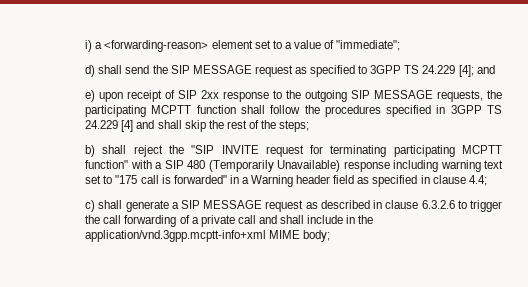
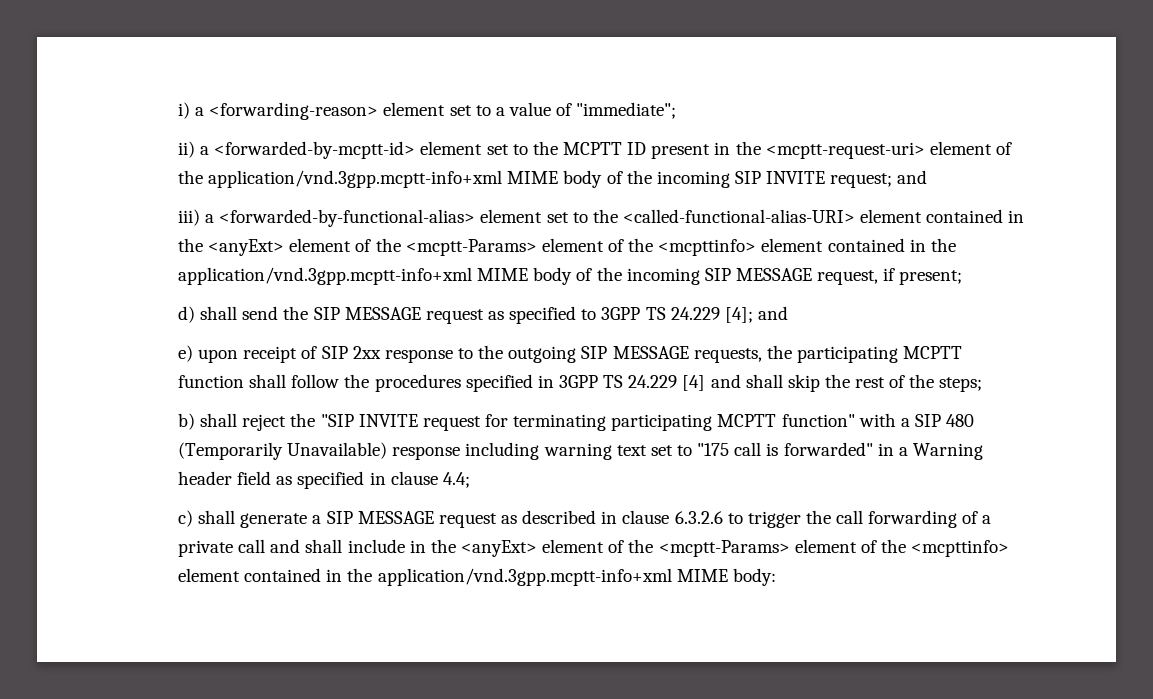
(401, 45) none -> [178,141,1012,159] [178,170,928,188] [178,209,1025,227] [178,238,956,256] [178,267,963,285] // ii) a <forwarded-by-mcptt-id> element set to the MCPTT ID present in the <mcptt-request-uri> element of the application/vnd.3gpp.mcptt-info+xml MIME body of the incoming SIP INVITE request; and // iii) a <forwarded-by-functional-alias> element set to the <called-functional-alias-URI> element contained in the <anyExt> element of the <mcptt-Params> element of the <mcpttinfo> element contained in the application/vnd.3gpp.mcptt-info+xml MIME body of the incoming SIP MESSAGE request, if present;
[85,230,331,242] application/vnd.3gpp.mcptt-info+xml MIME body; -> [461,539,1010,557] [178,568,776,586] <anyExt> element of the <mcptt-Params> element of the <mcpttinfo> element contained in the application/vnd.3gpp.mcptt-info+xml MIME body:

